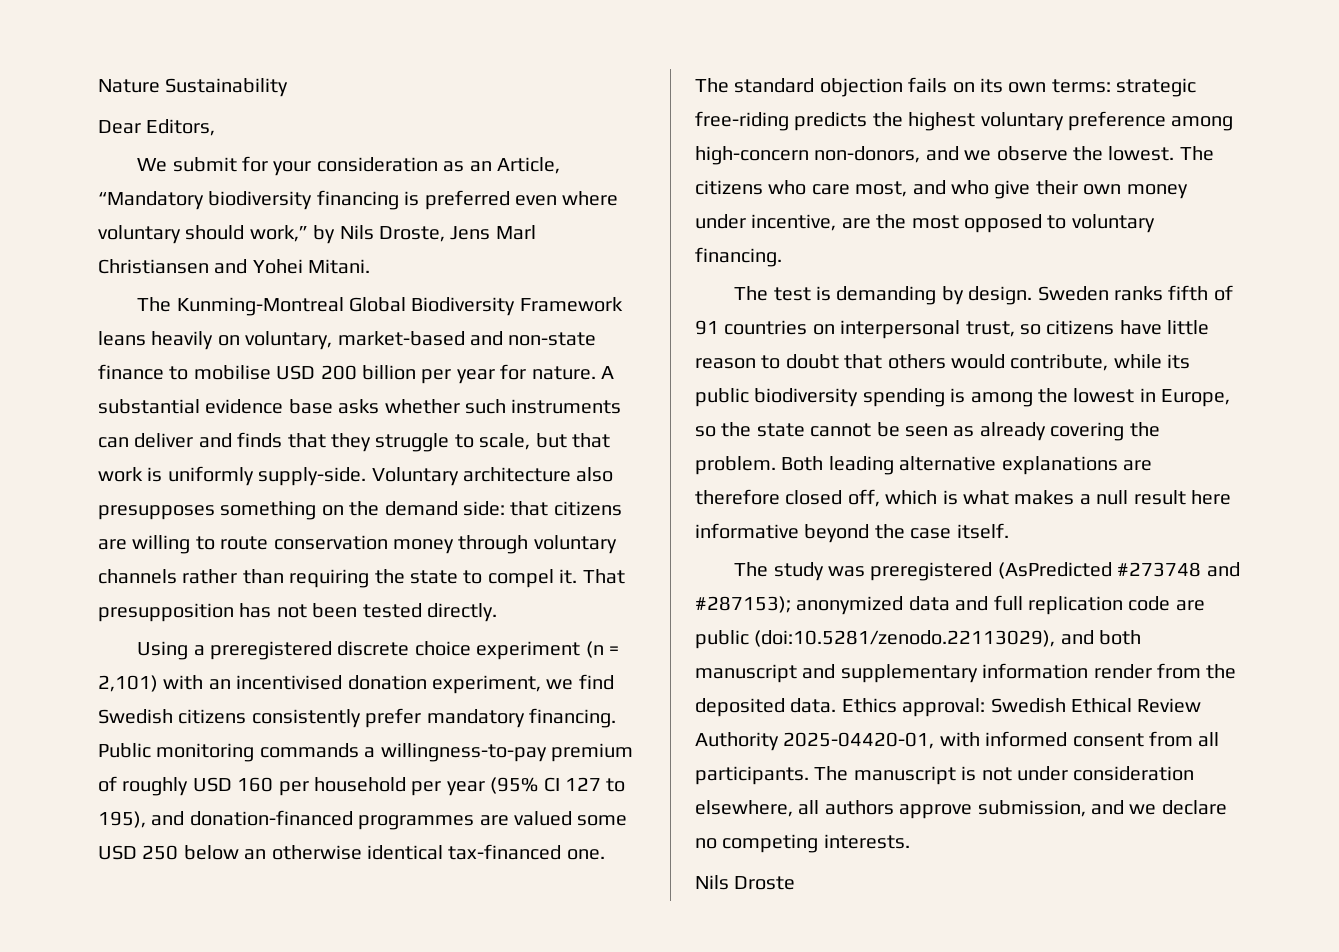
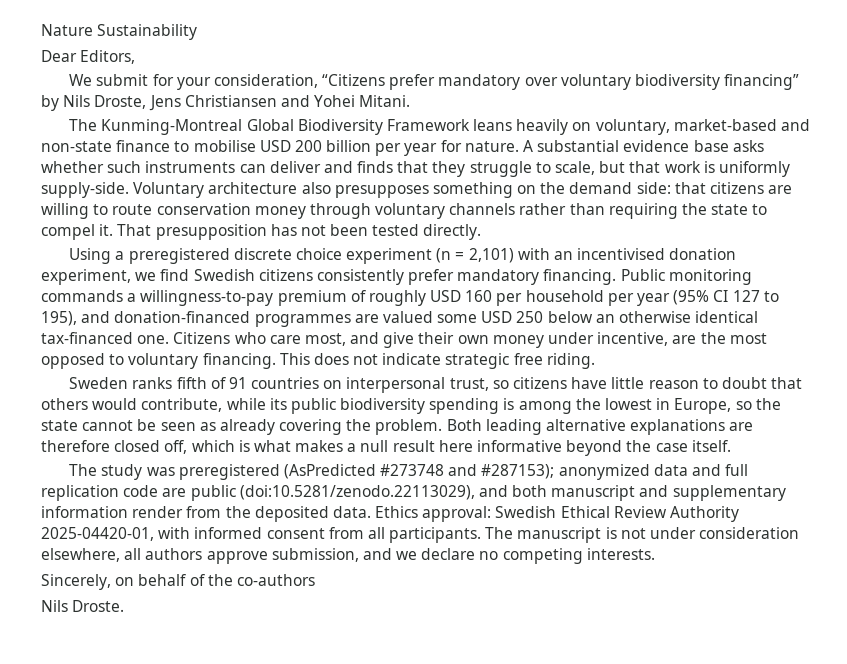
[316,157,560,174] [98,190,619,210] [98,225,308,244] consideration as an Article, “Mandatory biodiversity financing is preferred even where voluntary should work,” -> [213,74,800,90] consideration, “Citizens prefer mandatory over voluntary biodiversity financing”
[495,225,536,240] Marl -> (181, 103) none
[695,77,1197,97] [695,111,1234,131] [695,146,1214,165] [695,180,763,195] The standard objection fails on its own terms: strategic free-riding predicts the highest voluntary preference among high-concern non-donors, and we observe the lowest. The citizens -> [173,332,231,344] Citizens
[951,180,989,195] who -> (380, 338) none
[734,286,1033,305] // The test is demanding by design. -> [279,353,595,369] This does not indicate strategic free riding. //
[695,875,796,890] // Nils Droste -> [41,574,315,590] [41,600,125,612] // Sincerely, on behalf of the co-authors // Nils Droste.

